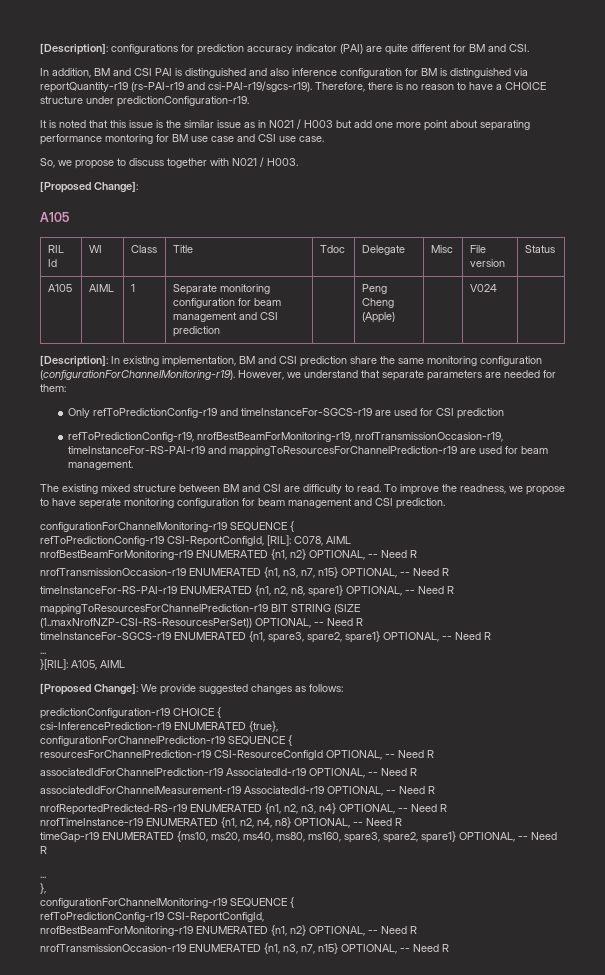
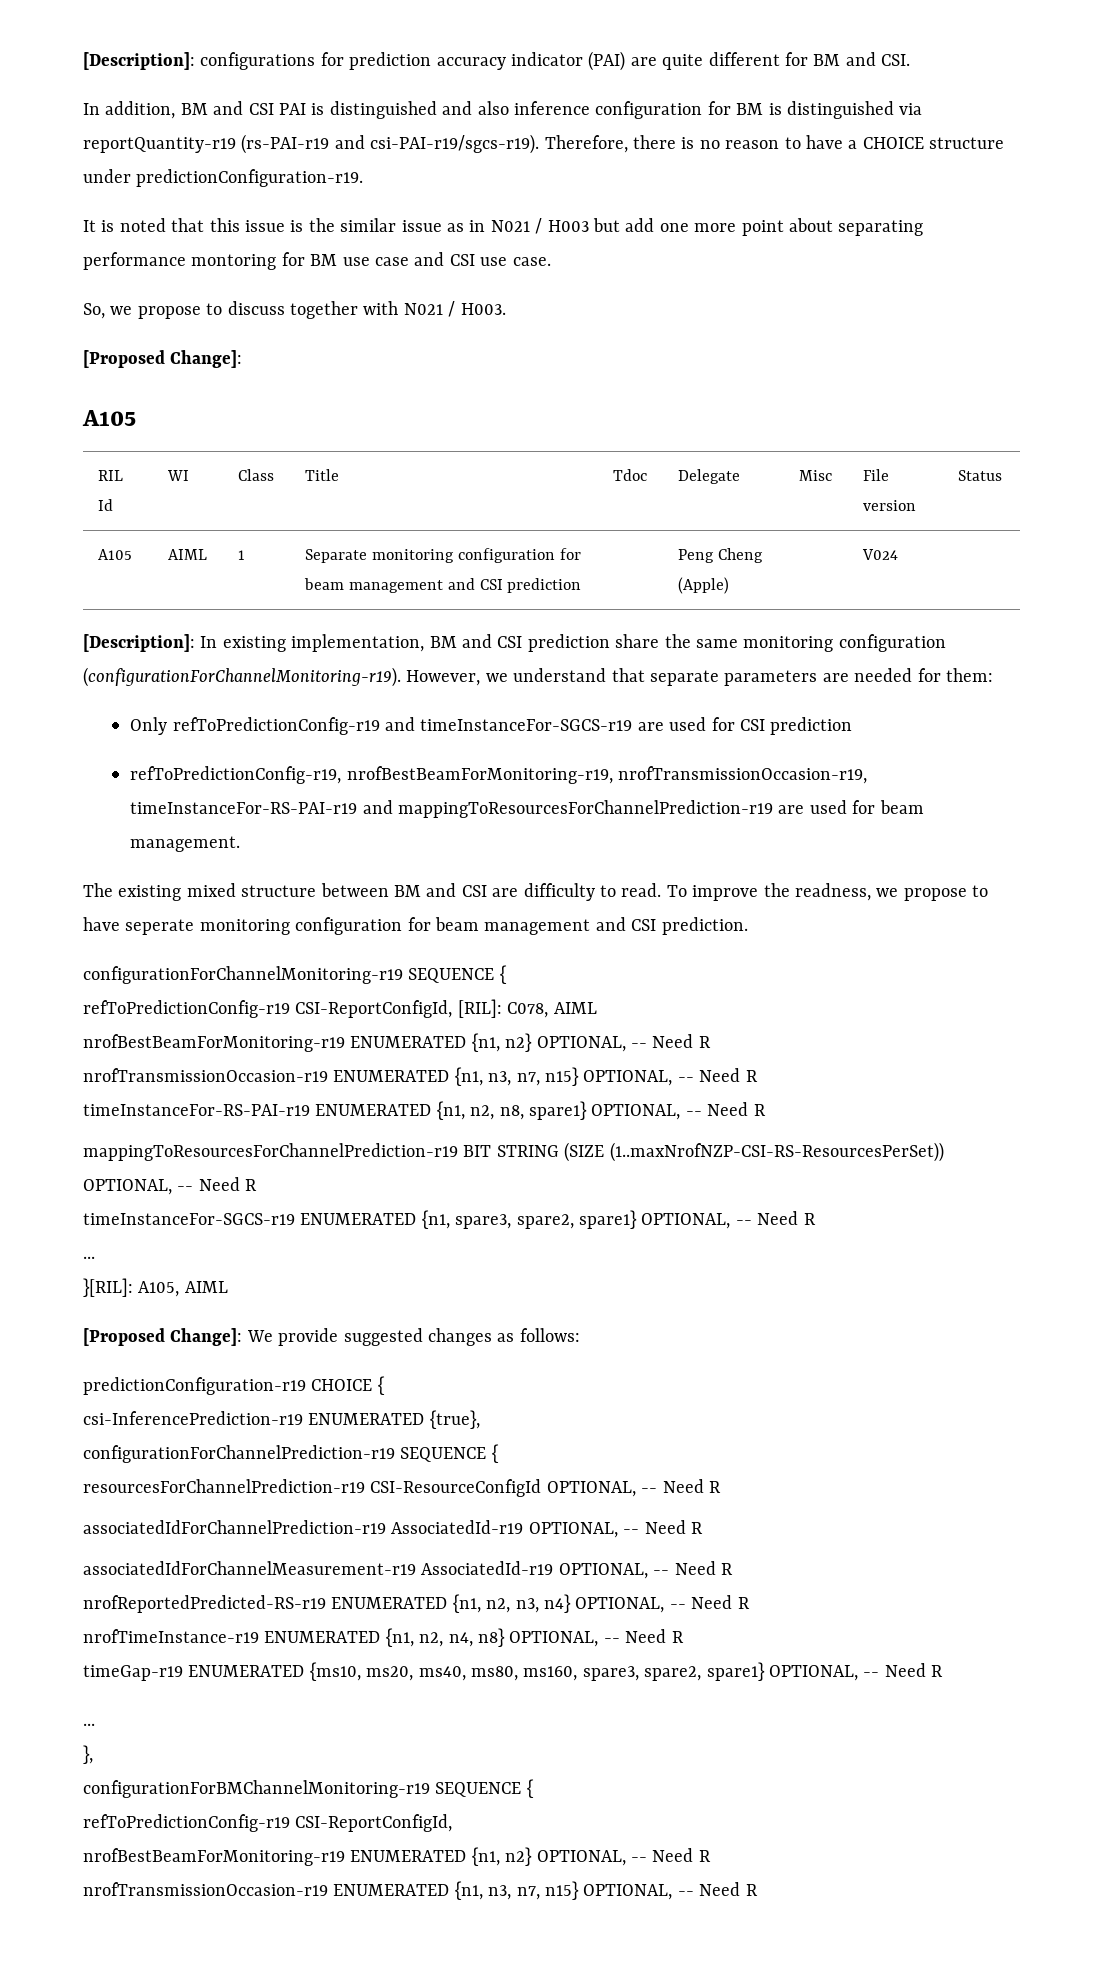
[40,898,227,908] configurationForChannelMonitoring-r19 -> [83,1780,430,1798] configurationForBMChannelMonitoring-r19

